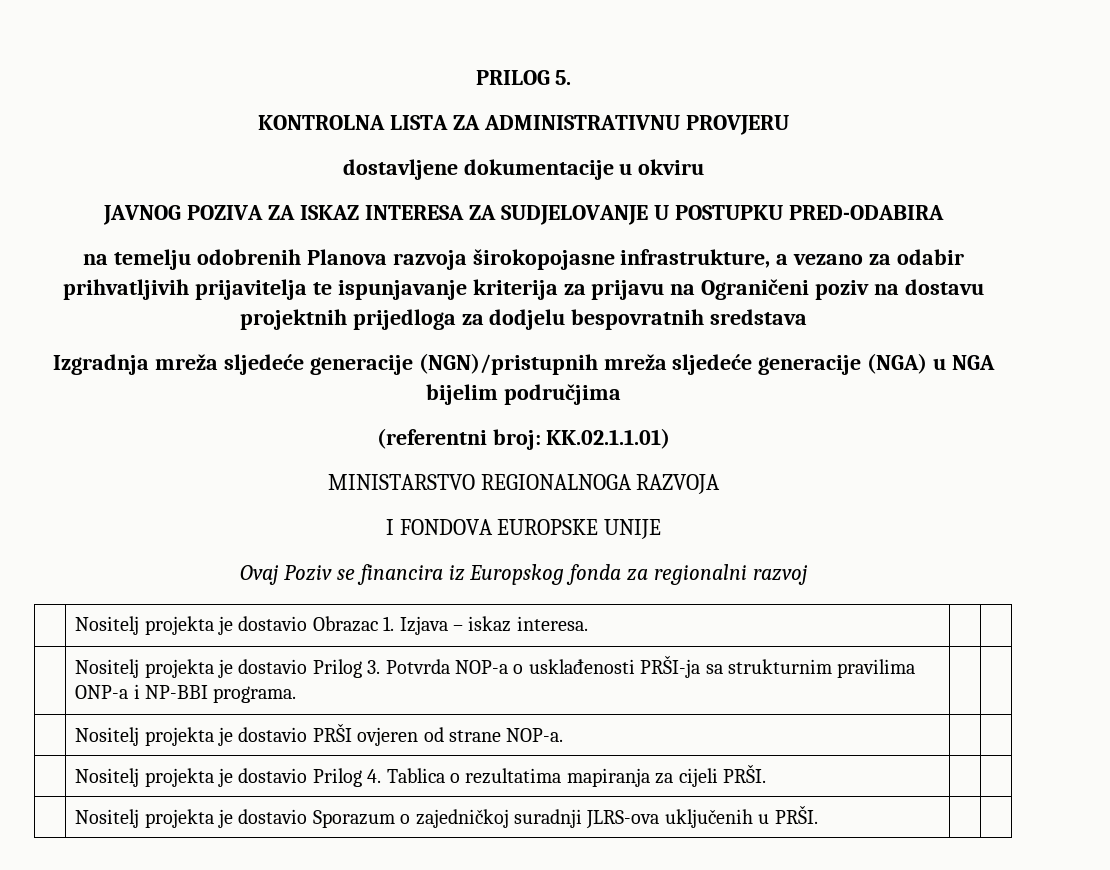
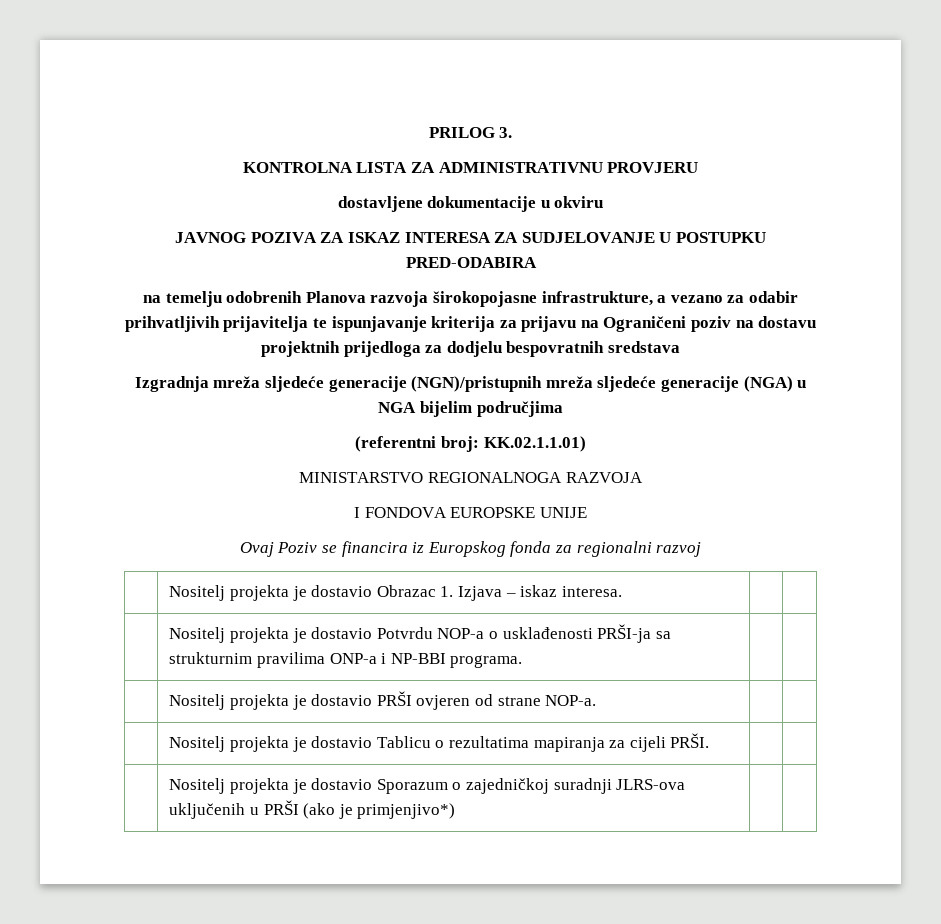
[555,70,572,85] 5. -> [499,127,513,138] 3.
[312,659,450,678] Prilog 3. Potvrda -> [376,627,433,639] Potvrdu
[312,768,445,787] Prilog 4. Tablica -> [376,736,431,748] Tablicu
[774,805,818,824] PRŠI. -> [263,800,456,819] PRŠI (ako je primjenjivo*)

